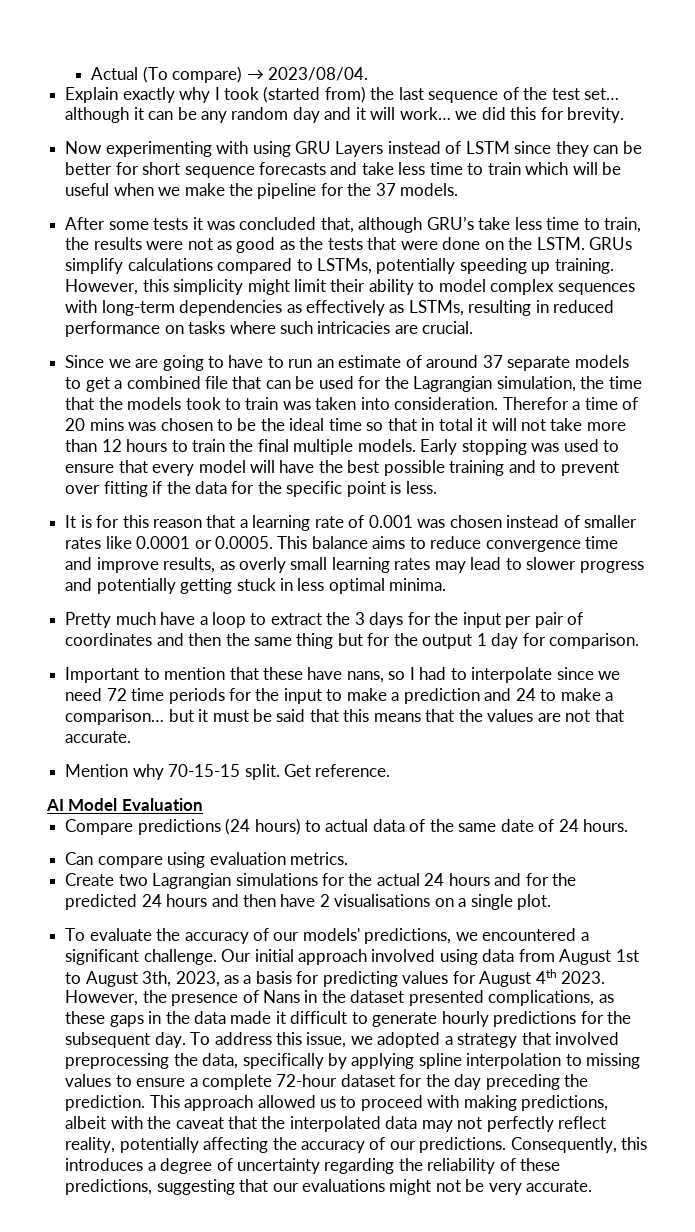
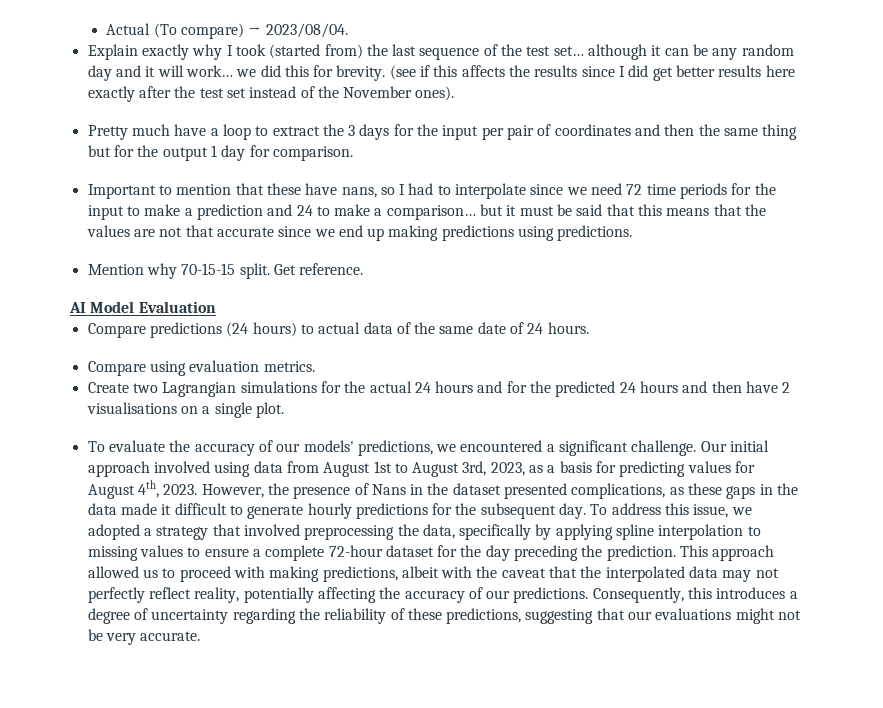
[65,141,642,157] [65,162,622,178] [65,183,459,199] [65,216,642,233] [65,237,632,253] [65,258,614,274] [65,279,635,295] [65,300,615,316] [65,321,474,337] [65,355,629,371] [65,376,642,392] [65,397,639,410] [65,418,626,431] [65,439,620,455] [65,460,619,476] [65,481,437,497] [65,515,637,531] [65,536,619,552] [65,557,644,573] [65,578,447,594] // Now experimenting with using GRU Layers instead of LSTM since they can be better for short sequence forecasts and take less time to train which will be useful when we make the pipeline for the 37 models. // After some tests it was concluded that, although GRU’s take less time to train, the results were not as good as the tests that were done on the LSTM. GRUs simplify calculations compared to LSTMs, potentially speeding up training. However, this simplicity might limit their ability to model complex sequences with long-term dependencies as effectively as LSTMs, resulting in reduced performance on tasks where such intricacies are crucial. // Since we are going to have to run an estimate of around 37 separate models to get a combined file that can be used for the Lagrangian simulation, the time that the models took to train was taken into consideration. Therefor a time of 20 mins was chosen to be the ideal time so that in total it will not take more than 12 hours to train the final multiple models. Early stopping was used to ensure that every model will have the best possible training and to prevent over fitting if the data for the specific point is less. // It is for this reason that a learning rate of 0.001 was chosen instead of smaller rates like 0.0001 or 0.0005. This balance aims to reduce convergence time and improve results, as overly small learning rates may lead to slower progress and potentially getting stuck in less optimal minima. -> [389,65,795,81] [87,86,455,102] (see if this affects the results since I did get better results here exactly after the test set instead of the November ones).
[65,731,132,743] accurate. -> [216,225,633,241] accurate since we end up making predictions using predictions.
[65,852,163,868] Can compare -> [87,361,146,376] Compare
[142,971,172,987] 3th, -> [462,461,487,476] 3rd,
[535,969,557,984] 4th -> [137,480,159,498] 4th,

